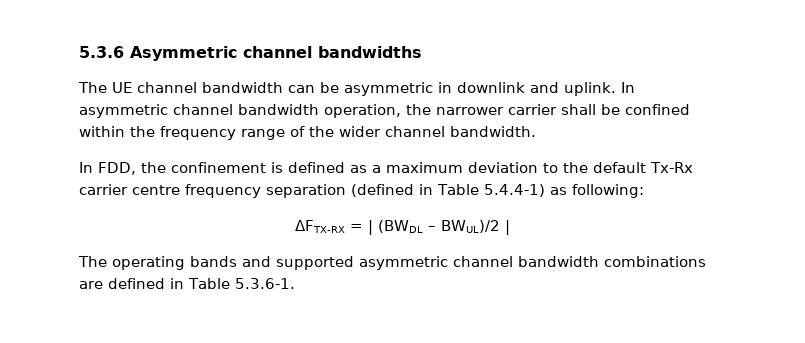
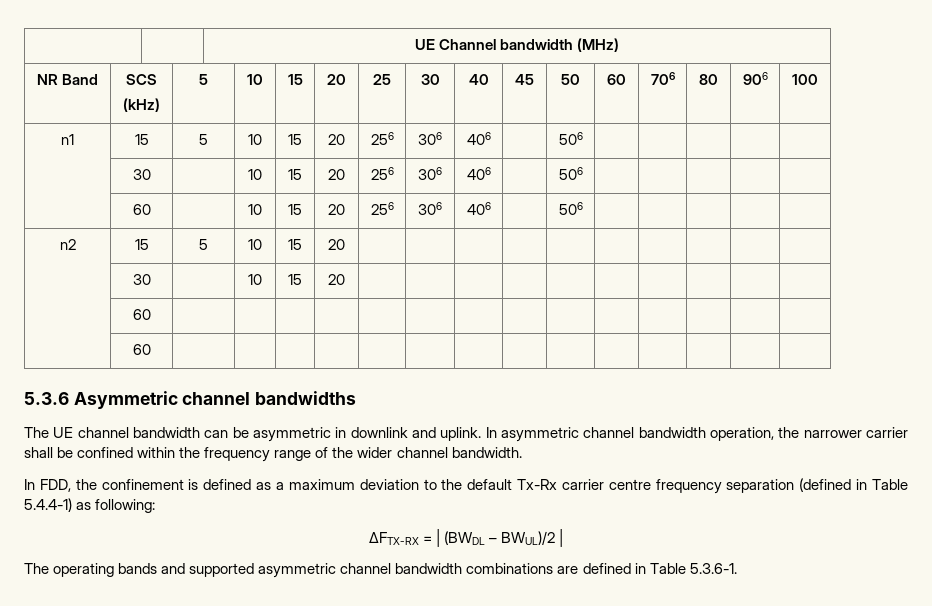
(79, 52) none -> [414,38,620,52] [36,74,99,85] [126,74,157,85] [123,98,160,112] [199,74,208,85] [247,74,263,85] [287,74,303,85] [327,74,346,85] [373,74,391,85] [420,74,440,85] [468,74,489,85] [515,74,534,85] [561,74,580,85] [607,74,626,85] [650,72,675,85] [699,74,718,85] [742,72,768,85] [792,74,818,85] [61,134,74,145] [134,134,149,145] [199,134,208,145] [248,134,262,145] [288,134,302,145] [328,134,345,145] [370,132,394,145] [418,132,442,145] [466,132,491,145] [558,132,583,145] [132,169,151,180] [248,169,262,180] [288,169,302,180] [328,169,345,180] [370,167,394,180] [418,167,442,180] [466,167,491,180] [558,167,583,180] [132,204,151,215] [248,204,262,215] [288,204,302,215] [328,204,345,215] [370,202,394,215] [418,202,442,215] [466,202,491,215] [558,202,583,215] [59,239,76,250] [134,239,149,250] [199,239,208,250] [248,239,262,250] [288,239,302,250] [328,239,345,250] [132,274,151,285] [248,274,262,285] [288,274,302,285] [328,274,345,285] [132,309,151,320] [132,344,151,355] | | UE Channel bandwidth (MHz) // NR Band | SCS // (kHz) | 5 | 10 | 15 | 20 | 25 | 30 | 40 | 45 | 50 | 60 | 706 | 80 | 906 | 100 // n1 | 15 | 5 | 10 | 15 | 20 | 256 | 306 | 406 | | 506 | | | | | // | 30 | | 10 | 15 | 20 | 256 | 306 | 406 | | 506 | | | | | // | 60 | | 10 | 15 | 20 | 256 | 306 | 406 | | 506 | | | | | // n2 | 15 | 5 | 10 | 15 | 20 | | | | | | | | | | // | 30 | | 10 | 15 | 20 | | | | | | | | | | // | 60 | | | | | | | | | | | | | | // | 60 | | | | | | | | | | | | | | //

